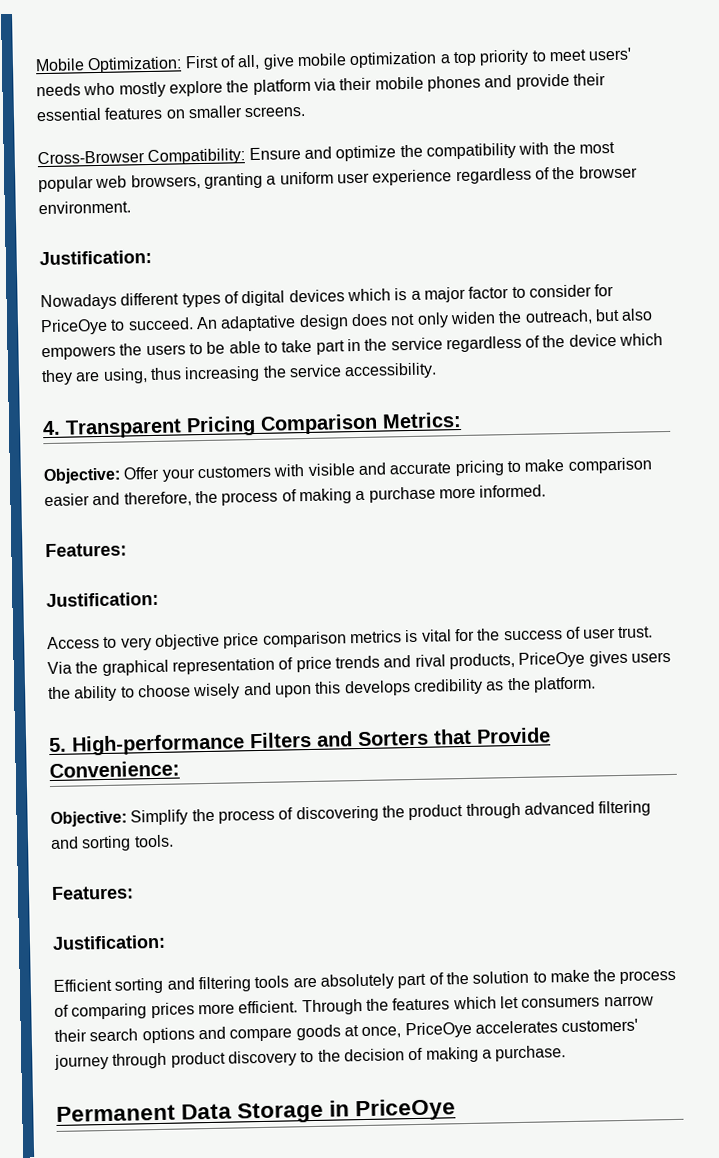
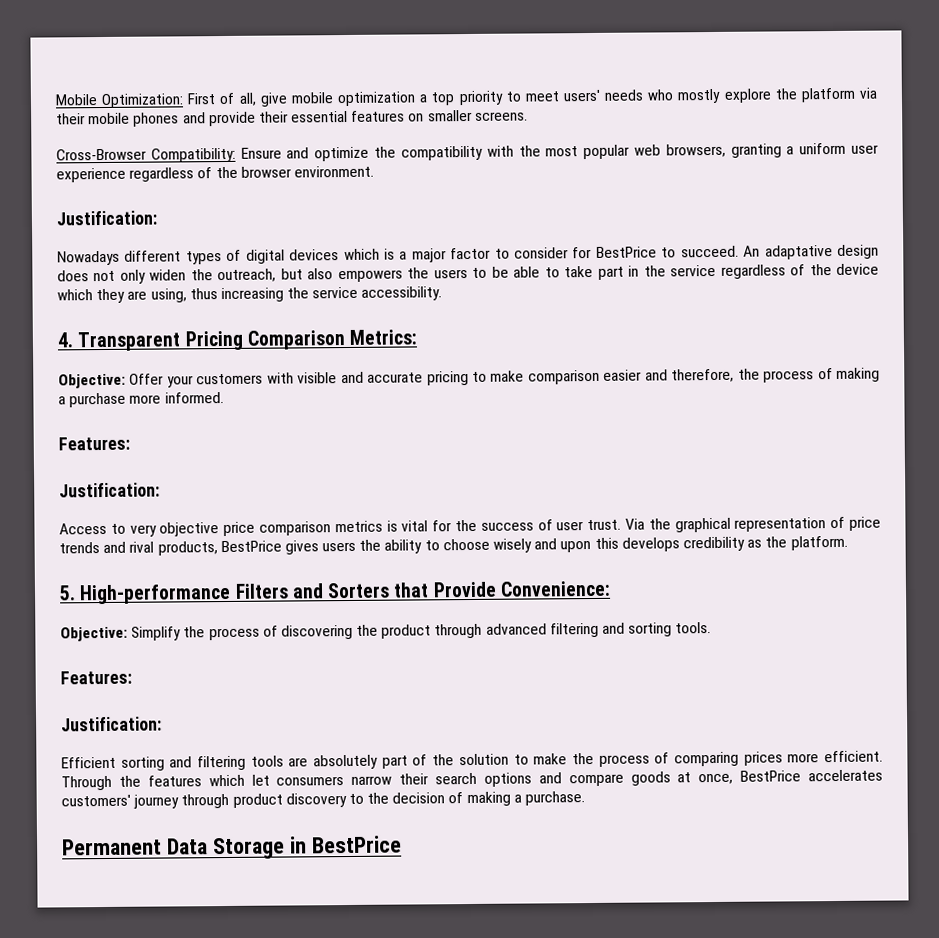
[40,318,108,336] PriceOye -> [595,246,657,258] BestPrice
[518,651,586,668] PriceOye -> [220,540,282,553] BestPrice
[404,1021,472,1039] PriceOye -> [740,770,802,782] BestPrice
[355,1098,457,1122] PriceOye -> [311,835,402,854] BestPrice

